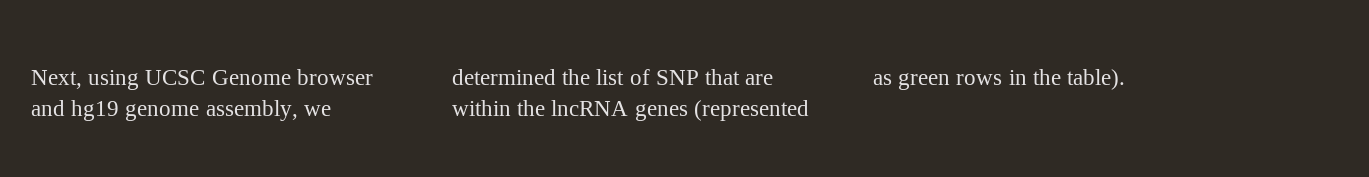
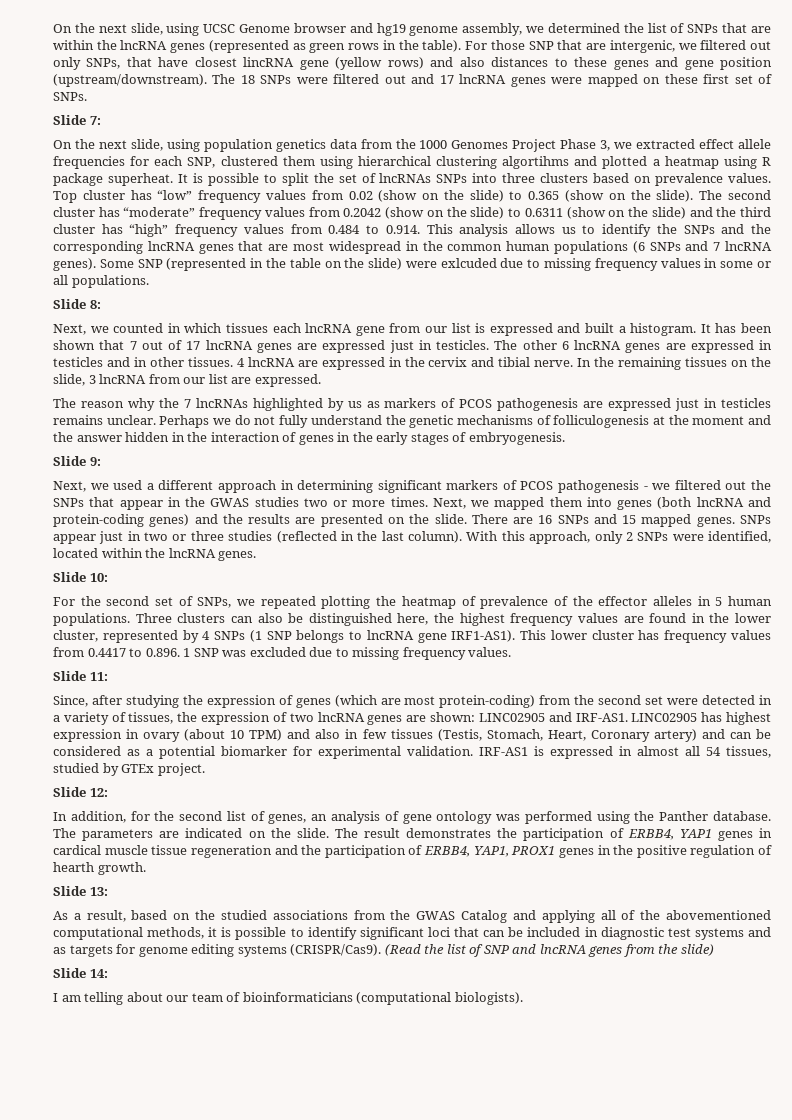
[31,70,82,89] Next, -> [53,23,163,35] On the next slide,
[655,70,699,85] SNP -> [687,24,719,33] SNPs
(1126, 79) none -> [465,40,771,53] [53,57,773,70] [53,74,773,87] [53,92,87,101] [53,115,101,125] [53,139,772,152] [53,156,771,169] [53,173,771,186] [53,190,771,203] [53,207,771,220] [53,224,771,237] [53,241,772,254] [53,258,771,271] [53,275,149,288] [53,299,101,309] [53,323,773,336] [53,340,772,353] [53,357,772,370] [53,374,321,387] [53,398,772,411] [53,415,771,428] [53,432,565,445] [53,456,101,466] [53,480,772,493] [53,497,771,510] [53,514,772,527] [53,531,771,544] [53,548,257,561] [53,572,108,582] [53,596,773,609] [53,613,771,626] [53,630,771,643] [53,647,512,660] [53,671,108,681] [53,695,773,708] [53,712,772,725] [53,729,771,742] [53,746,771,759] [53,763,205,776] [53,787,108,797] [53,811,772,824] [53,828,772,841] [53,845,772,858] [53,862,146,875] [53,886,108,896] [53,910,772,923] [53,927,772,940] [53,944,714,957] [53,968,108,978] [53,992,523,1005] For those SNP that are intergenic, we filtered out only SNPs, that have closest lincRNA gene (yellow rows) and also distances to these genes and gene position (upstream/downstream). The 18 SNPs were filtered out and 17 lncRNA genes were mapped on these first set of SNPs. // Slide 7: // On the next slide, using population genetics data from the 1000 Genomes Project Phase 3, we extracted effect allele frequencies for each SNP, clustered them using hierarchical clustering algortihms and plotted a heatmap using R package superheat. It is possible to split the set of lncRNAs SNPs into three clusters based on prevalence values. Top cluster has “low” frequency values from 0.02 (show on the slide) to 0.365 (show on the slide). The second cluster has “moderate” frequency values from 0.2042 (show on the slide) to 0.6311 (show on the slide) and the third cluster has “high” frequency values from 0.484 to 0.914. This analysis allows us to identify the SNPs and the corresponding lncRNA genes that are most widespread in the common human populations (6 SNPs and 7 lncRNA genes). Some SNP (represented in the table on the slide) were exlcuded due to missing frequency values in some or all populations. // Slide 8: // Next, we counted in which tissues each lncRNA gene from our list is expressed and built a histogram. It has been shown that 7 out of 17 lncRNA genes are expressed just in testicles. The other 6 lncRNA genes are expressed in testicles and in other tissues. 4 lncRNA are expressed in the cervix and tibial nerve. In the remaining tissues on the slide, 3 lncRNA from our list are expressed. // The reason why the 7 lncRNAs highlighted by us as markers of PCOS pathogenesis are expressed just in testicles remains unclear. Perhaps we do not fully understand the genetic mechanisms of folliculogenesis at the moment and the answer hidden in the interaction of genes in the early stages of embryogenesis. // Slide 9: // Next, we used a different approach in determining significant markers of PCOS pathogenesis - we filtered out the SNPs that appear in the GWAS studies two or more times. Next, we mapped them into genes (both lncRNA and protein-coding genes) and the results are presented on the slide. There are 16 SNPs and 15 mapped genes. SNPs appear just in two or three studies (reflected in the last column). With this approach, only 2 SNPs were identified, located within the lncRNA genes. // Slide 10: // For the second set of SNPs, we repeated plotting the heatmap of prevalence of the effector alleles in 5 human populations. Three clusters can also be distinguished here, the highest frequency values are found in the lower cluster, represented by 4 SNPs (1 SNP belongs to lncRNA gene IRF1-AS1). This lower cluster has frequency values from 0.4417 to 0.896. 1 SNP was excluded due to missing frequency values. // Slide 11: // Since, after studying the expression of genes (which are most protein-coding) from the second set were detected in a variety of tissues, the expression of two lncRNA genes are shown: LINC02905 and IRF-AS1. LINC02905 has highest expression in ovary (about 10 TPM) and also in few tissues (Testis, Stomach, Heart, Coronary artery) and can be considered as a potential biomarker for experimental validation. IRF-AS1 is expressed in almost all 54 tissues, studied by GTEx project. // Slide 12: // In addition, for the second list of genes, an analysis of gene ontology was performed using the Panther database. The parameters are indicated on the slide. The result demonstrates the participation of ERBB4, YAP1 genes in cardical muscle tissue regeneration and the participation of ERBB4, YAP1, PROX1 genes in the positive regulation of hearth growth. // Slide 13: // As a result, based on the studied associations from the GWAS Catalog and applying all of the abovementioned computational methods, it is possible to identify significant loci that can be included in diagnostic test systems and as targets for genome editing systems (CRISPR/Cas9). (Read the list of SNP and lncRNA genes from the slide) // Slide 14: // I am telling about our team of bioinformaticians (computational biologists).

